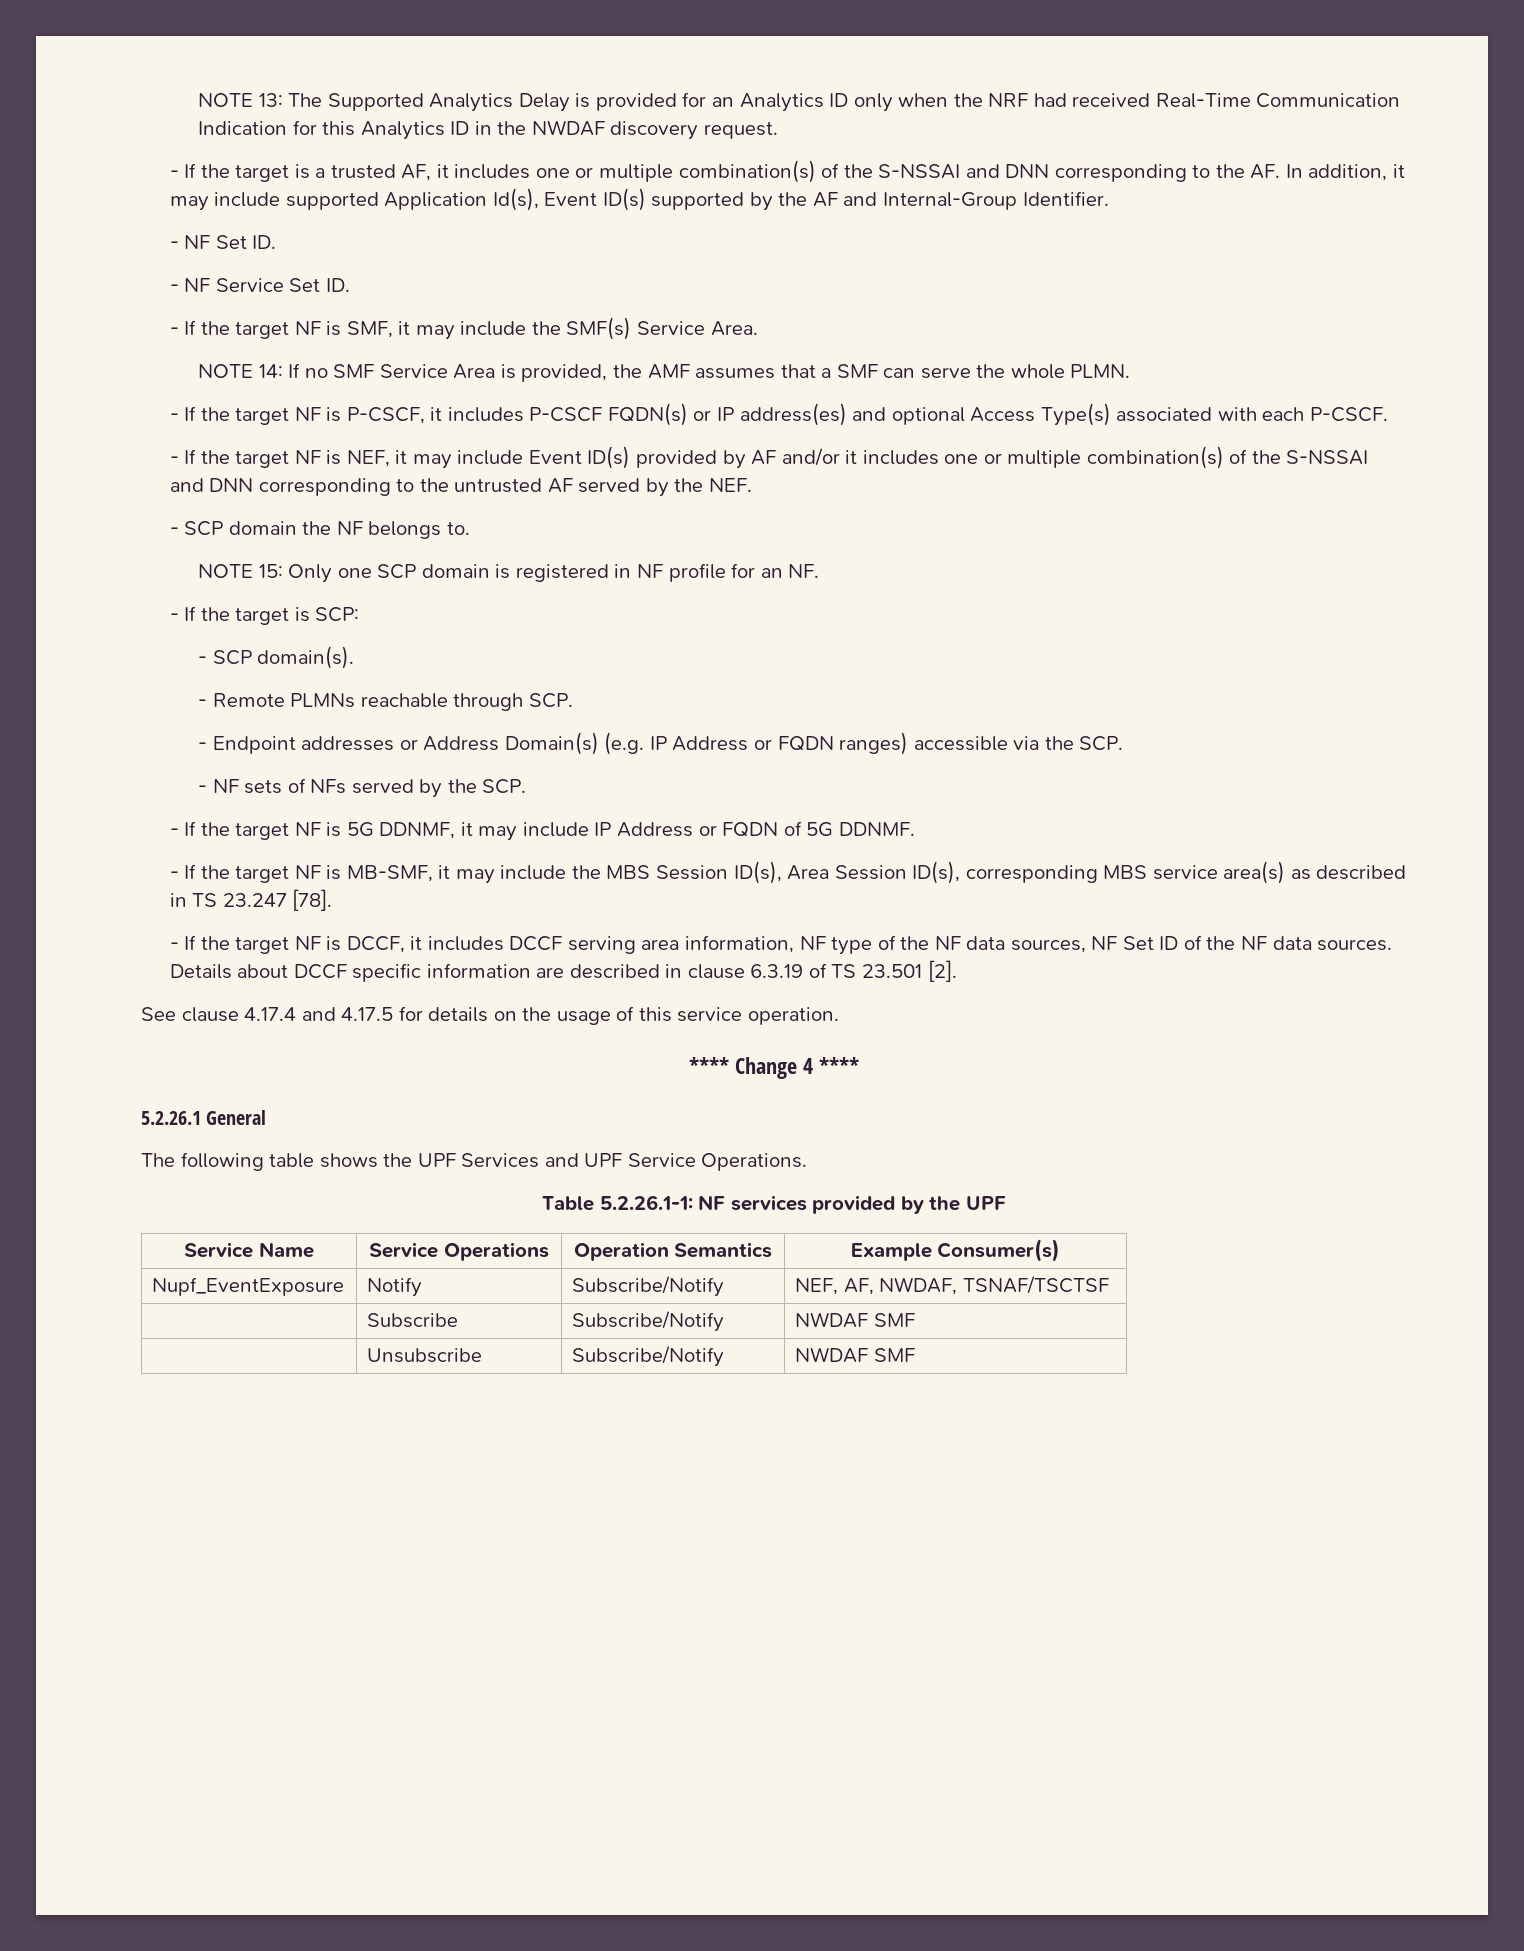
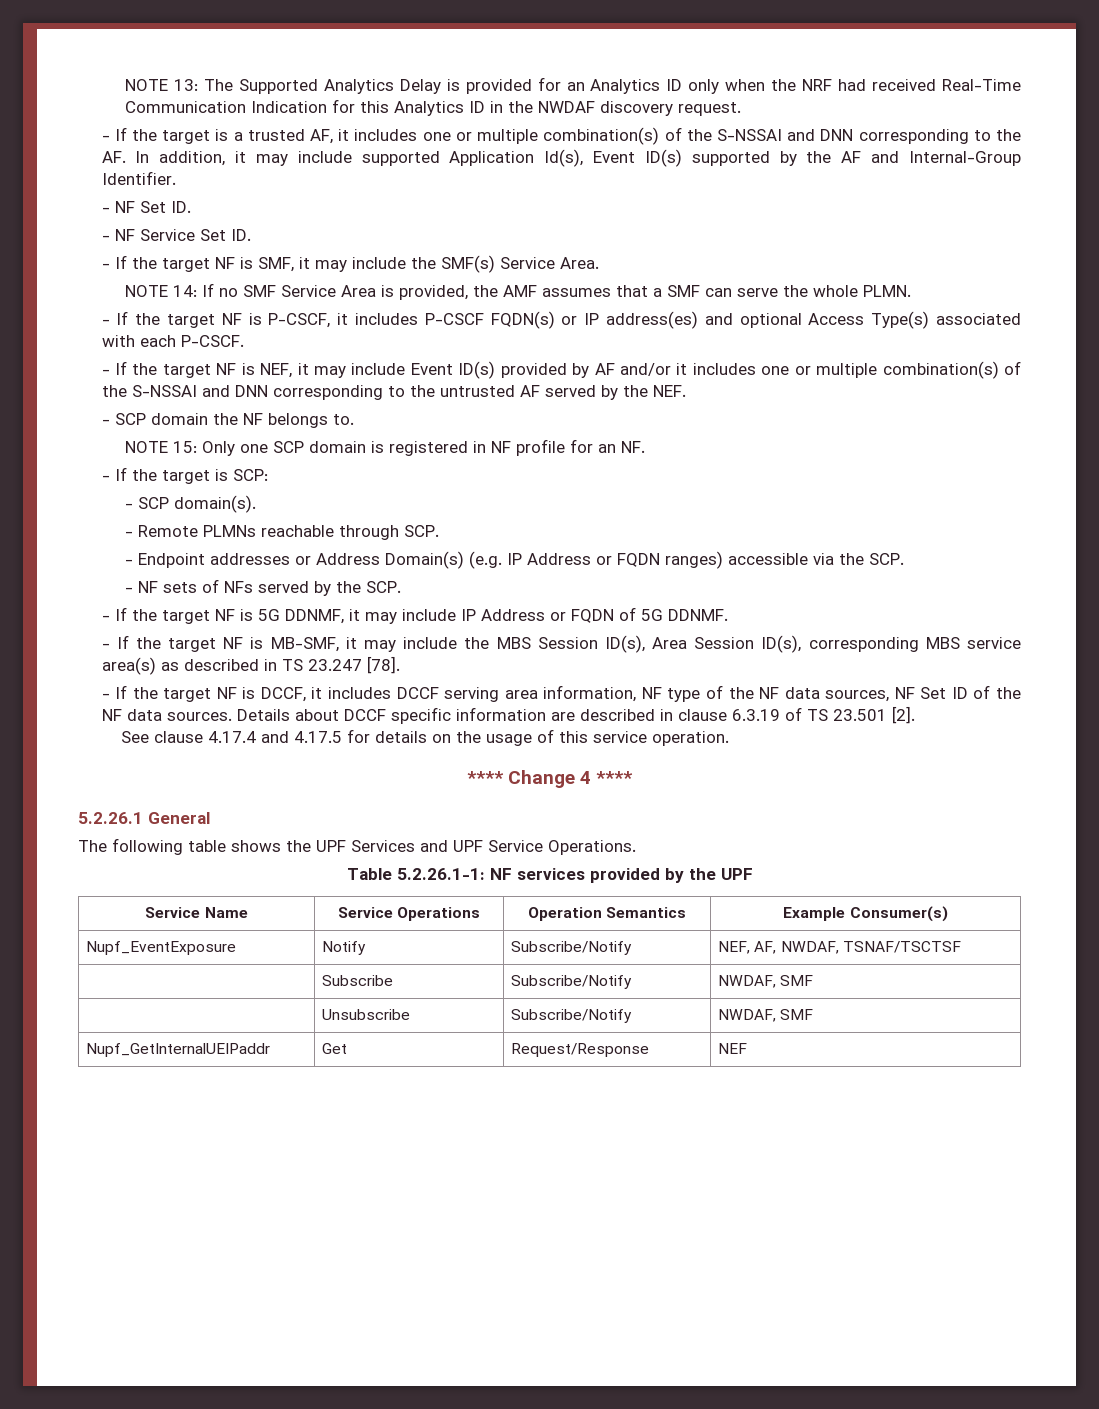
[795,1312,869,1328] NWDAF -> [718,975,777,988] NWDAF,
[795,1347,915,1363] NWDAF SMF -> [718,1009,814,1022] [86,1043,271,1057] [322,1043,348,1054] [511,1043,650,1057] [718,1043,748,1054] NWDAF, SMF // Nupf_GetInternalUEIPaddr | Get | Request/Response | NEF

